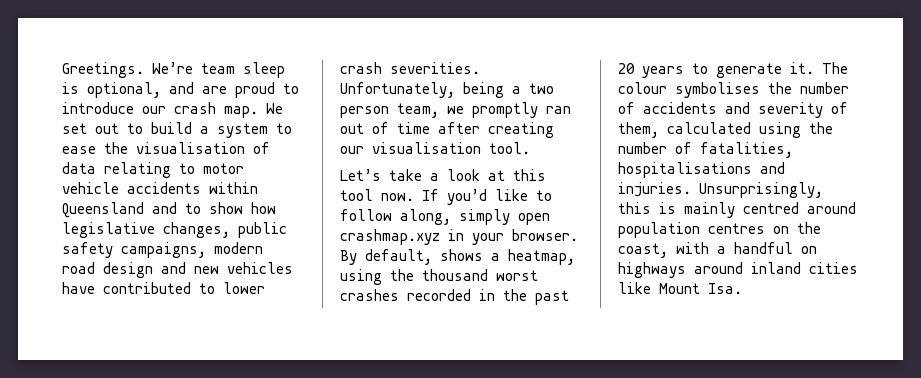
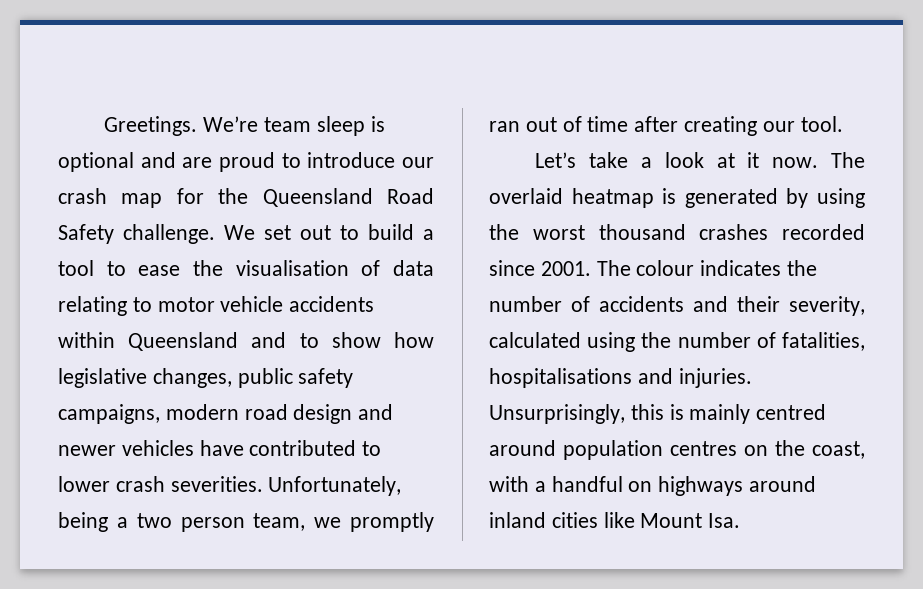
[87,82,161,98] optional, -> [58,152,134,172] optional
[224,106,258,118] map. -> [121,188,434,208] [58,224,215,244] map for the Queensland Road Safety challenge.
[217,123,268,138] system -> [58,260,94,276] tool
[194,266,219,274] new -> [58,445,116,456] newer
[372,142,481,154] visualisation -> (795, 126) none
[513,169,546,181] [340,189,552,205] [340,209,550,225] [340,229,578,245] [340,249,575,265] [340,269,538,285] [340,289,569,305] [618,62,814,78] this tool now. If you’d like to follow along, simply open crashmap.xyz in your browser. By default, shows a heatmap, using the thousand worst crashes recorded in the past 20 years to generate it. -> [747,152,865,168] [489,188,865,208] [489,224,865,240] [489,260,591,276] it now. The overlaid heatmap is generated by using the worst thousand crashes recorded since 2001.
[675,82,760,98] symbolises -> [700,260,782,276] indicates
[758,102,848,118] [618,122,659,138] severity of them, -> [737,296,865,316] their severity,

